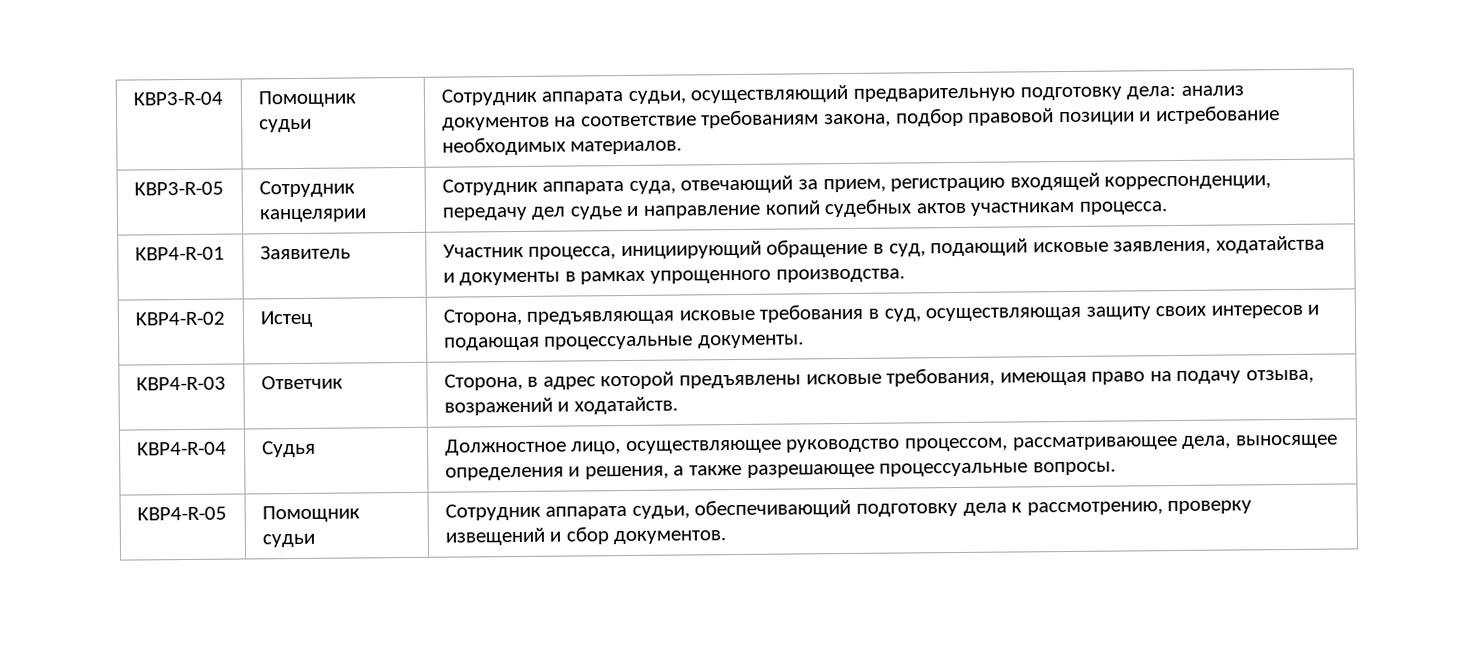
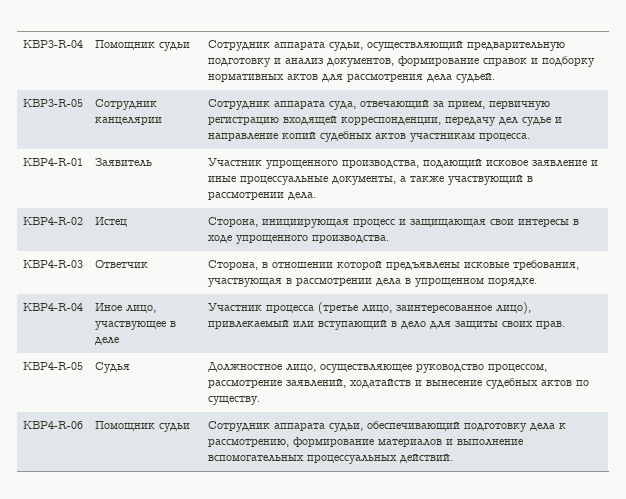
[1126,85,1244,100] [441,105,1280,131] [441,136,683,156] дела: анализ документов на соответствие требованиям закона, подбор правовой позиции и истребование необходимых материалов. -> [273,56,595,67] [207,73,495,83] и анализ документов, формирование справок и подборку нормативных актов для рассмотрения дела судьей.
(886, 185) none -> [488,101,550,110] первичную
[528,235,1325,260] [442,268,905,286] [134,311,225,326] [259,310,313,328] [442,303,1320,326] [443,334,804,351] процесса, инициирующий обращение в суд, подающий исковые заявления, ходатайства и документы в рамках упрощенного производства. // KBP4-R-02 | Истец | Сторона, предъявляющая исковые требования в суд, осуществляющая защиту своих интересов и подающая процессуальные документы. -> [265,159,598,169] [207,175,533,185] [207,191,316,200] [22,217,83,225] [94,217,127,227] [207,217,579,228] [207,235,389,244] упрощенного производства, подающий исковое заявление и иные процессуальные документы, а также участвующий в рассмотрении дела. // KBP4-R-02 | Истец | Сторона, инициирующая процесс и защищающая свои интересы в ходе упрощенного производства.
[542,376,596,390] адрес -> [271,262,333,268] отношении
[999,369,1314,386] [443,396,678,416] [136,441,227,456] имеющая право на подачу отзыва, возражений и ходатайств. // KBP4-R-04 -> [207,277,537,287] [22,303,83,311] [94,303,156,313] [94,321,176,330] [94,337,119,345] [207,302,531,314] [207,320,565,330] [22,362,83,370] участвующая в рассмотрении дела в упрощенном порядке. // KBP4-R-04 | Иное лицо, участвующее в деле | Участник процесса (третье лицо, заинтересованное лицо), привлекаемый или вступающий в дело для защиты своих прав. // KBP4-R-05
[1012,434,1338,451] [444,461,1116,481] [136,506,227,521] рассматривающее дела, выносящее определения и решения, а также разрешающее процессуальные вопросы. // KBP4-R-05 -> [207,378,589,389] [207,396,260,405] [22,421,83,429] рассмотрение заявлений, ходатайств и вынесение судебных актов по существу. // KBP4-R-06
[1167,500,1253,515] [444,526,727,546] проверку извещений и сбор документов. -> [292,437,523,447] [207,454,453,464] формирование материалов и выполнение вспомогательных процессуальных действий.

